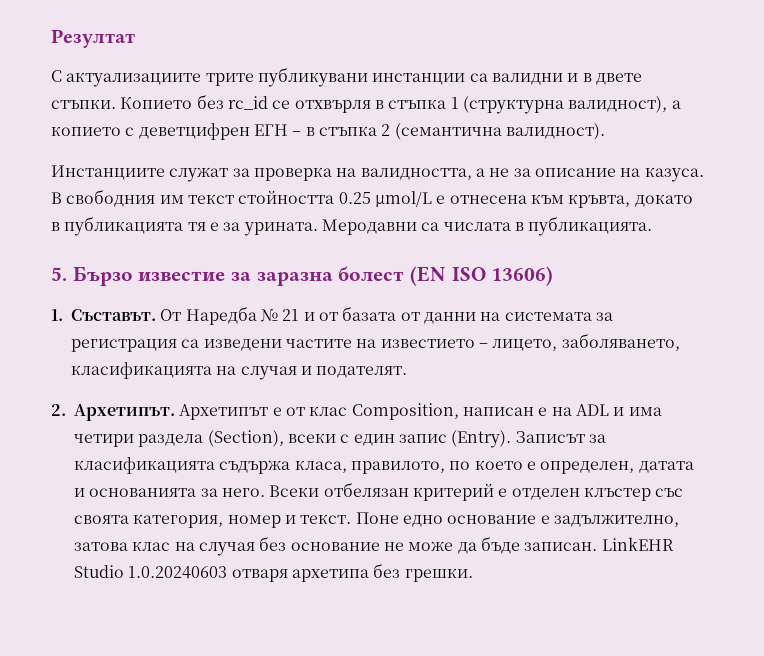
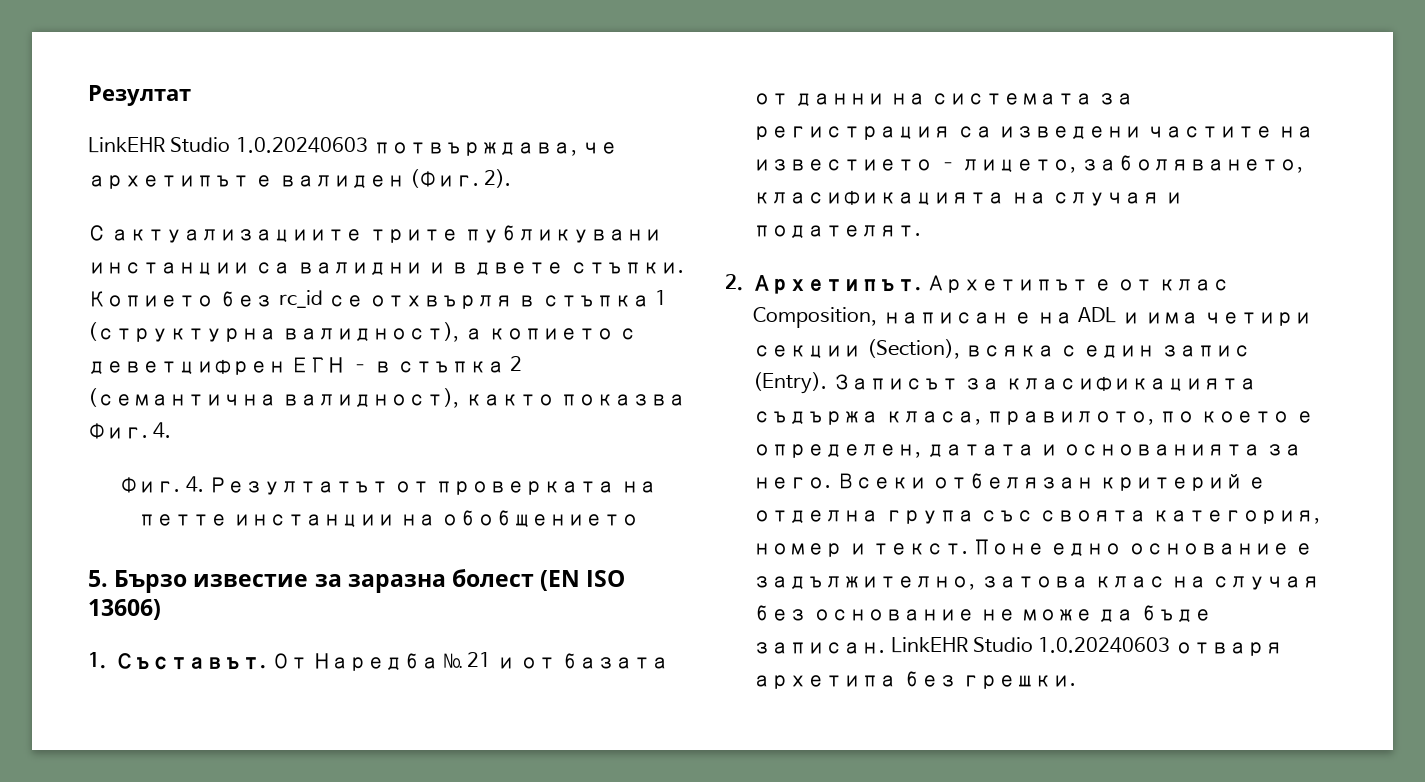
(135, 38) none -> [88,137,619,156] [88,169,512,189] // LinkEHR Studio 1.0.20240603 потвърждава, че архетипът е валиден (Фиг. 2).
[505,123,605,140] [51,165,704,182] [51,189,693,208] [51,216,653,236] валидност). // Инстанциите служат за проверка на валидността, а не за описание на казуса. В свободния им текст стойността 0.25 μmol/L е отнесена към кръвта, докато в публикацията тя е за урината. Меродавни са числата в публикацията. -> [282,388,686,408] [88,422,172,439] [120,476,657,495] [137,510,640,528] валидност), както показва Фиг. 4. // Фиг. 4. Резултатът от проверката на петте инстанции на обобщението
[138,430,336,447] раздела (Section), всеки -> [753,339,1055,359] секции (Section), всяка
[511,487,651,501] отделен клъстер -> [753,510,975,524] отделна група

